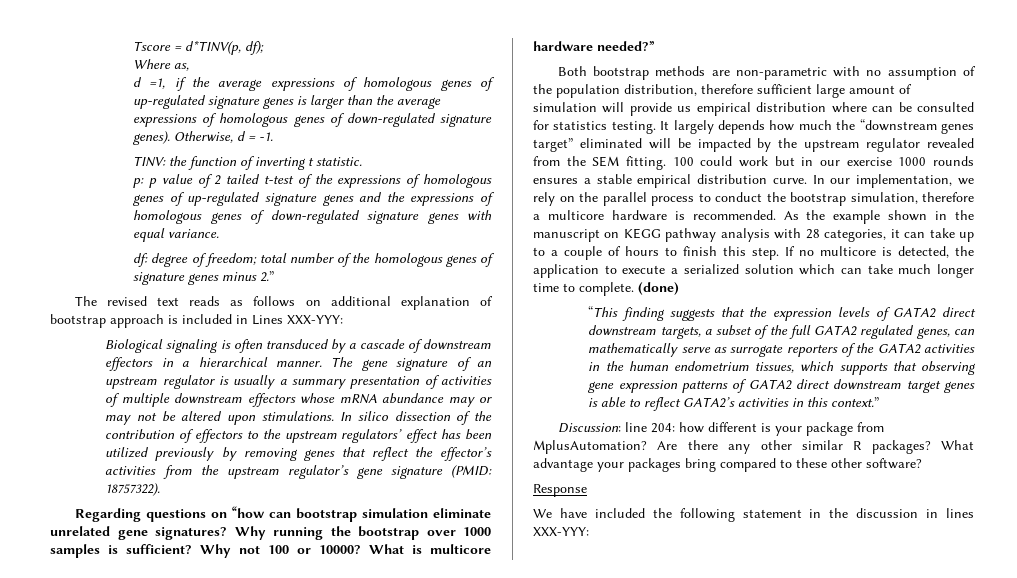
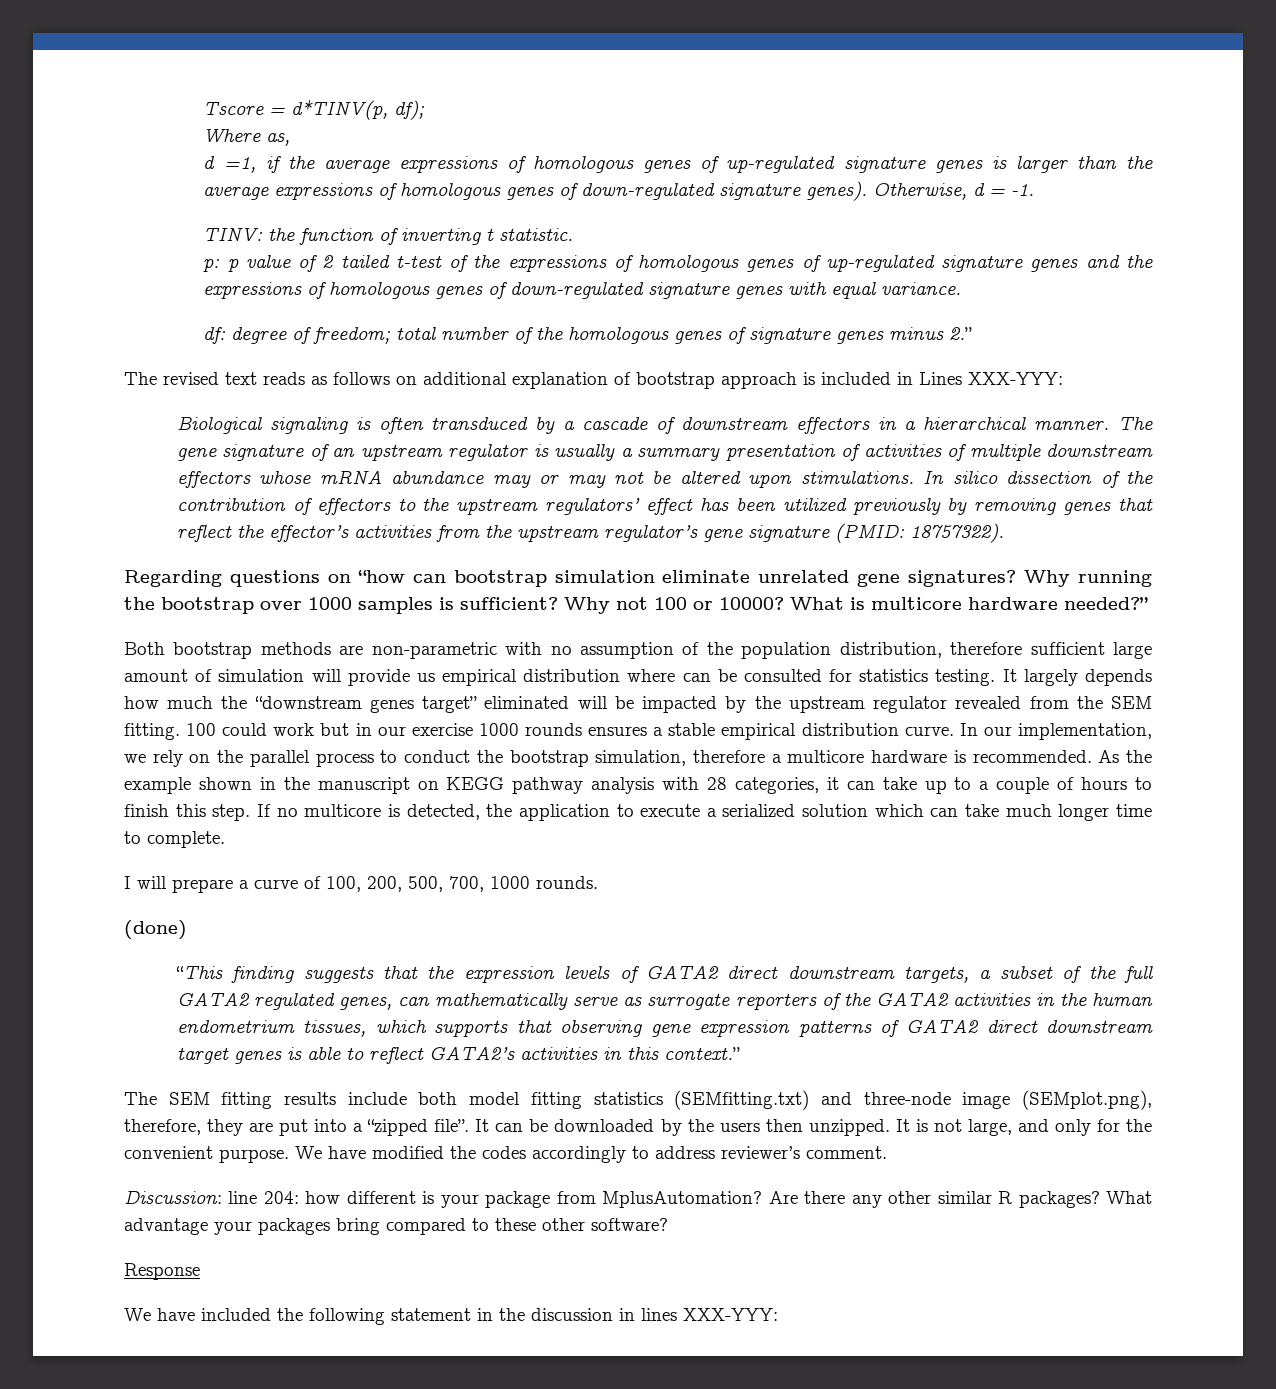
(634, 289) none -> [124,876,598,893] // I will prepare a curve of 100, 200, 500, 700, 1000 rounds. //
(880, 402) none -> [124,1090,1152,1110] [124,1119,1152,1136] [124,1146,887,1163] // The SEM fitting results include both model fitting statistics (SEMfitting.txt) and three-node image (SEMplot.png), therefore, they are put into a “zipped file”. It can be downloaded by the users then unzipped. It is not large, and only for the convenient purpose. We have modified the codes accordingly to address reviewer’s comment.

